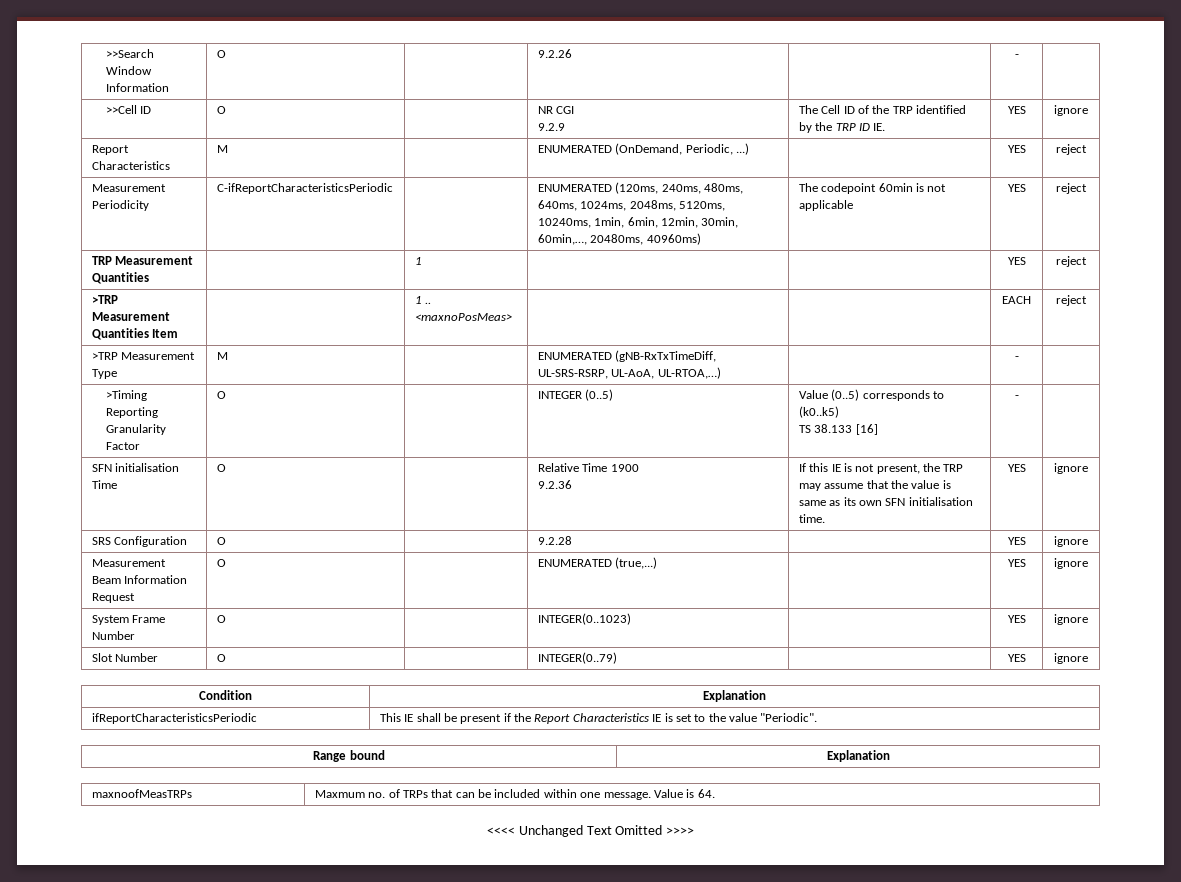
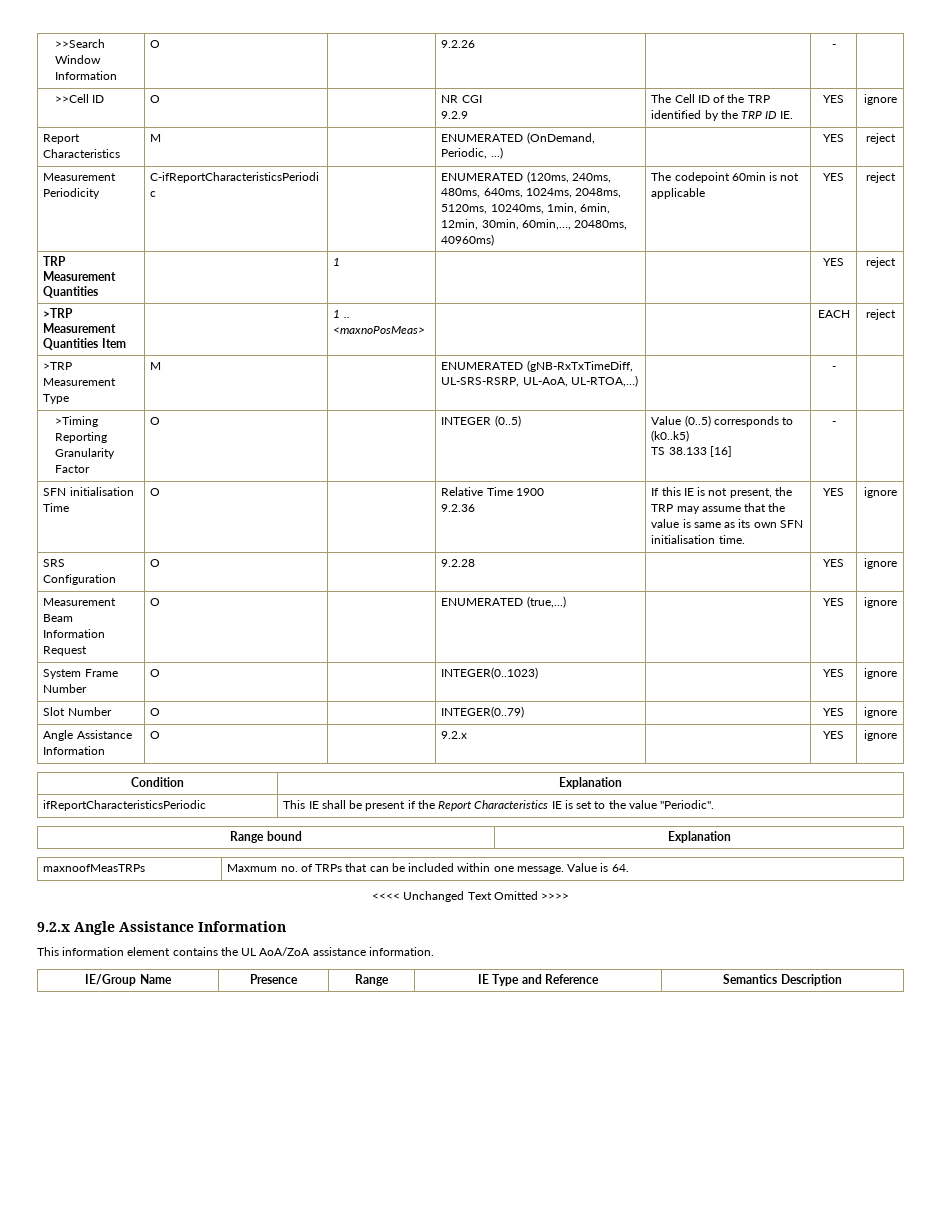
(1088, 658) none -> [43,730,132,741] [43,746,106,755] [150,731,161,739] [441,731,468,739] [823,731,844,739] [863,730,897,741] // Angle Assistance Information | O | | 9.2.x | | YES | ignore
(695, 831) none -> [37,921,286,935] [37,947,434,956] [85,974,172,986] [250,974,298,984] [355,974,389,986] [478,974,599,986] [723,974,842,986] // 9.2.x Angle Assistance Information // This information element contains the UL AoA/ZoA assistance information. // IE/Group Name | Presence | Range | IE Type and Reference | Semantics Description

